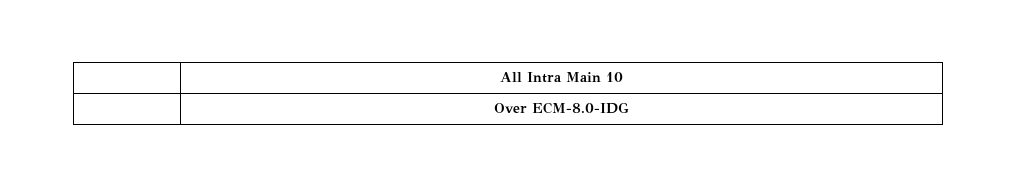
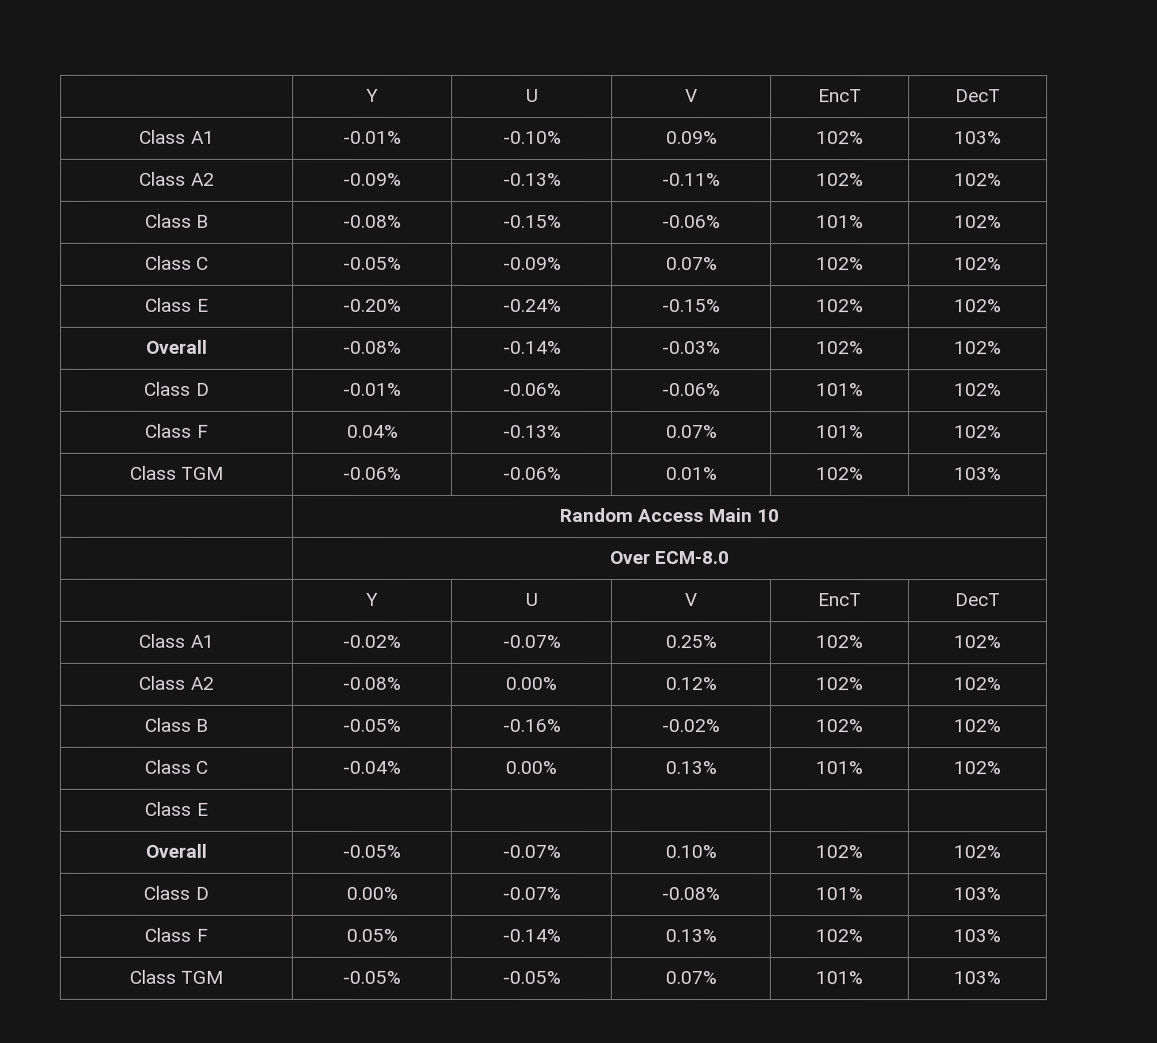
[500,72,623,83] [494,102,629,114] | All Intra Main 10 // | Over ECM-8.0-IDG -> [366,88,380,102] [525,88,539,102] [685,89,698,103] [818,89,862,103] [955,89,1001,103] [139,129,215,144] [343,130,403,144] [502,130,562,144] [665,131,718,145] [816,131,864,145] [954,131,1002,145] [139,171,215,186] [343,172,403,186] [502,172,562,186] [662,173,721,187] [816,173,864,187] [954,173,1002,187] [144,213,210,228] [343,214,403,228] [502,214,562,228] [662,215,721,229] [816,215,864,229] [954,215,1002,229] [144,255,210,270] [343,256,403,270] [502,256,562,270] [665,257,718,271] [816,257,864,271] [954,257,1002,271] [145,297,209,312] [343,298,403,312] [502,298,562,312] [662,299,721,313] [816,299,864,313] [954,299,1002,313] [146,339,208,354] [343,340,403,354] [502,340,562,354] [662,341,721,355] [816,341,864,355] [954,341,1002,355] [144,381,210,396] [343,382,403,396] [502,382,562,396] [662,383,721,397] [816,383,864,397] [954,383,1002,397] [145,423,209,438] [346,424,399,438] [502,424,562,438] [665,425,718,439] [816,425,864,439] [954,425,1002,439] [129,465,225,480] [343,466,403,480] [502,466,562,480] [665,467,718,481] [816,467,864,481] [954,467,1002,481] [559,507,780,523] [608,551,730,565] [365,592,379,606] [524,592,538,606] [684,593,697,607] [817,593,861,607] [954,593,1000,607] [138,633,214,648] [342,634,402,648] [501,634,561,648] [664,635,717,649] [815,635,863,649] [953,635,1001,649] [138,675,214,690] [342,676,402,690] [505,676,557,690] [664,677,717,691] [815,677,863,691] [953,677,1001,691] [143,717,209,732] [342,718,402,732] [501,718,561,732] [661,719,720,733] [815,719,863,733] [953,719,1001,733] [143,759,209,774] [342,760,402,774] [505,760,557,774] [664,761,717,775] [815,761,863,775] [953,761,1001,775] [144,801,208,816] [145,843,207,858] [342,844,402,858] [501,844,561,858] [664,845,717,859] [815,845,863,859] [953,845,1001,859] [143,885,209,900] [345,886,398,900] [501,886,561,900] [661,887,720,901] [815,887,863,901] [953,887,1001,901] [144,927,208,942] [345,928,398,942] [501,928,561,942] [664,929,717,943] [815,929,863,943] [953,929,1001,943] [128,969,224,984] [342,970,402,984] [501,970,561,984] [664,971,717,985] [815,971,863,985] [953,971,1001,985] | Y | U | V | EncT | DecT // Class A1 | -0.01% | -0.10% | 0.09% | 102% | 103% // Class A2 | -0.09% | -0.13% | -0.11% | 102% | 102% // Class B | -0.08% | -0.15% | -0.06% | 101% | 102% // Class C | -0.05% | -0.09% | 0.07% | 102% | 102% // Class E | -0.20% | -0.24% | -0.15% | 102% | 102% // Overall | -0.08% | -0.14% | -0.03% | 102% | 102% // Class D | -0.01% | -0.06% | -0.06% | 101% | 102% // Class F | 0.04% | -0.13% | 0.07% | 101% | 102% // Class TGM | -0.06% | -0.06% | 0.01% | 102% | 103% // | Random Access Main 10 // | Over ECM-8.0 // | Y | U | V | EncT | DecT // Class A1 | -0.02% | -0.07% | 0.25% | 102% | 102% // Class A2 | -0.08% | 0.00% | 0.12% | 102% | 102% // Class B | -0.05% | -0.16% | -0.02% | 102% | 102% // Class C | -0.04% | 0.00% | 0.13% | 101% | 102% // Class E | | | | | // Overall | -0.05% | -0.07% | 0.10% | 102% | 102% // Class D | 0.00% | -0.07% | -0.08% | 101% | 103% // Class F | 0.05% | -0.14% | 0.13% | 102% | 103% // Class TGM | -0.05% | -0.05% | 0.07% | 101% | 103%

